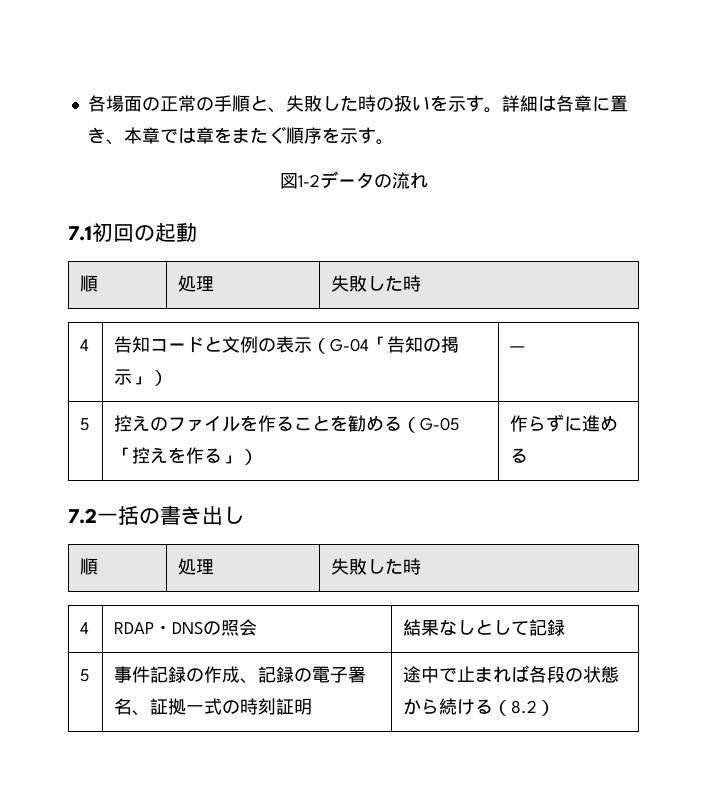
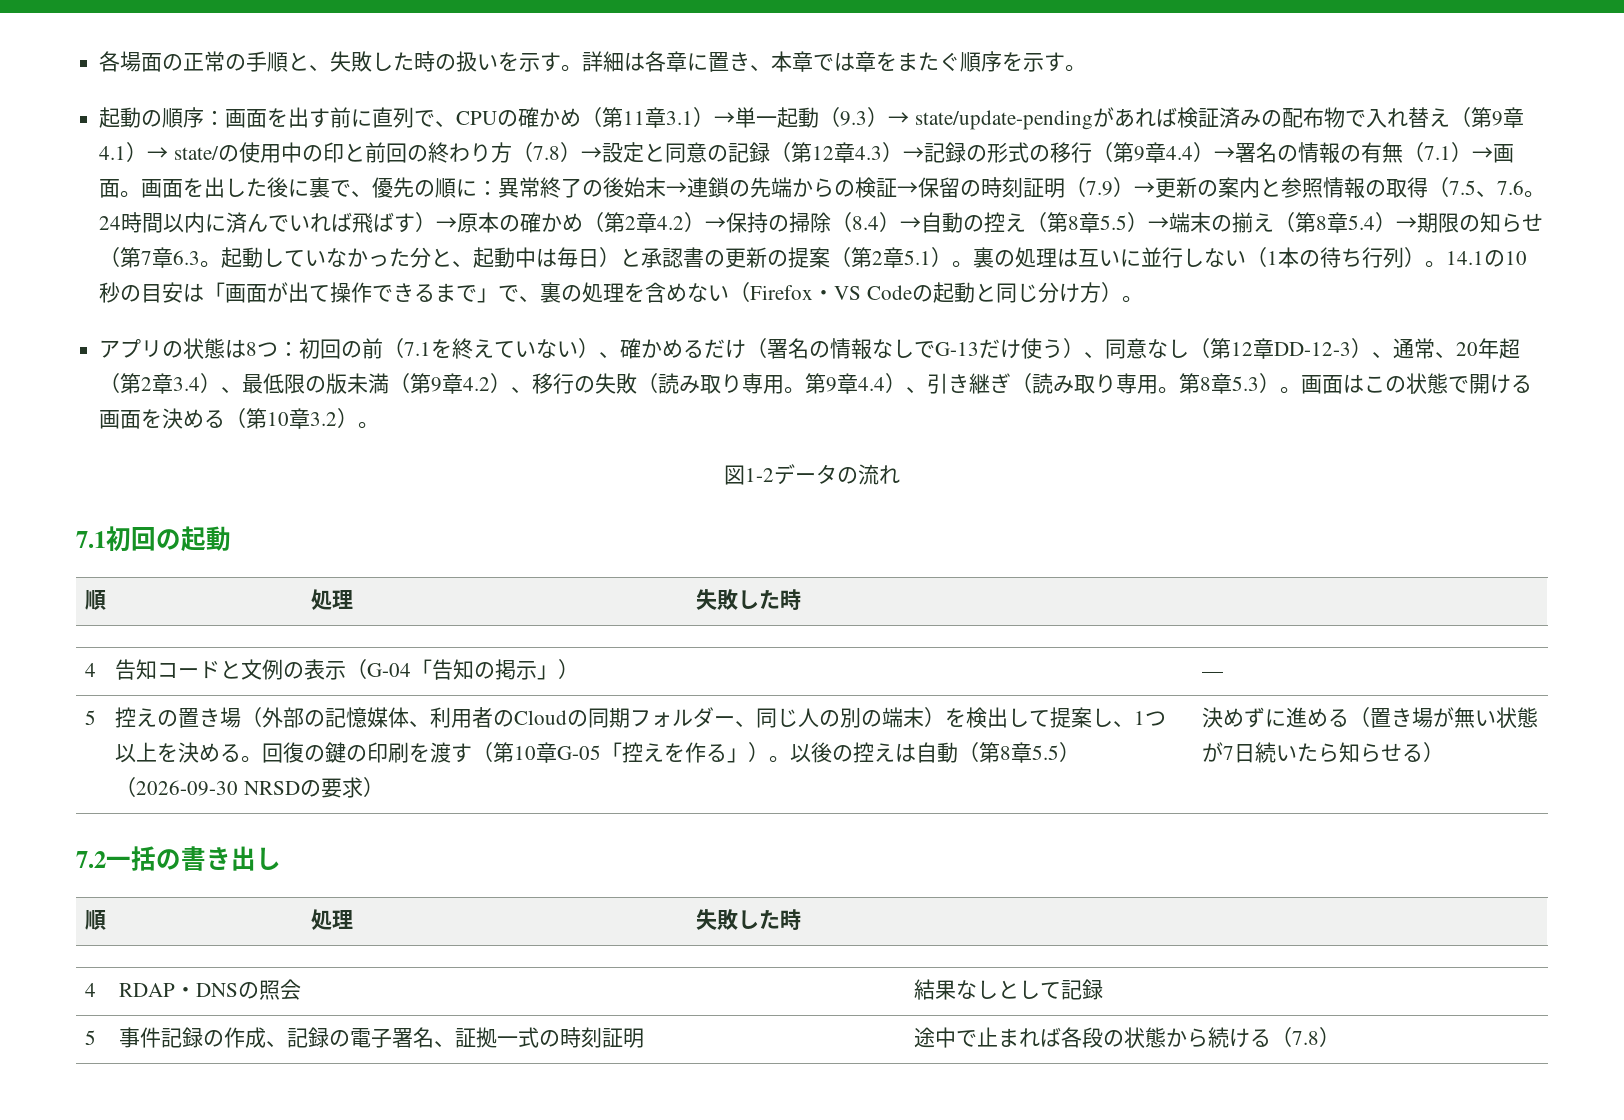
(394, 142) none -> [99,107,1524,130] [99,142,1514,164] [99,177,1546,199] [99,212,1544,233] [99,247,1528,268] [99,282,1143,303] [99,338,1521,360] [99,373,1533,394] [99,408,380,429] // 起動の順序：画面を出す前に直列で、CPUの確かめ（第11章3.1）→単一起動（9.3）→ state/update-pendingがあれば検証済みの配布物で入れ替え（第9章4.1）→ state/の使用中の印と前回の終わり方（7.8）→設定と同意の記録（第12章4.3）→記録の形式の移行（第9章4.4）→署名の情報の有無（7.1）→画面。画面を出した後に裏で、優先の順に：異常終了の後始末→連鎖の先端からの検証→保留の時刻証明（7.9）→更新の案内と参照情報の取得（7.5、7.6。24時間以内に済んでいれば飛ばす）→原本の確かめ（第2章4.2）→保持の掃除（8.4）→自動の控え（第8章5.5）→端末の揃え（第8章5.4）→期限の知らせ（第7章6.3。起動していなかった分と、起動中は毎日）と承認書の更新の提案（第2章5.1）。裏の処理は互いに並行しない（1本の待ち行列）。14.1の10秒の目安は「画面が出て操作できるまで」で、裏の処理を含めない（Firefox・VS Codeの起動と同じ分け方）。 // アプリの状態は8つ：初回の前（7.1を終えていない）、確かめるだけ（署名の情報なしでG-13だけ使う）、同意なし（第12章DD-12-3）、通常、20年超（第2章3.4）、最低限の版未満（第9章4.2）、移行の失敗（読み取り専用。第9章4.4）、引き継ぎ（読み取り専用。第8章5.3）。画面はこの状態で開ける画面を決める（第10章3.2）。
[168,415,421,433] ファイルを作ることを勧める（ -> [178,707,1167,728] [115,742,558,763] 置き場（外部の記憶媒体、利用者のCloudの同期フォルダー、同じ人の別の端末）を検出して提案し、1つ以上を決める。回復の鍵の印刷を渡す（第10章
[510,414,619,432] [510,448,529,463] | 作らずに進める -> [769,742,1081,763] [115,777,385,798] [1202,707,1539,728] [1202,742,1445,763] 。以後の控えは自動（第8章5.5）（2026-09-30 NRSDの要求） | 決めずに進める（置き場が無い状態が7日続いたら知らせる）
[511,700,538,714] 8.2 -> [1292,1031,1320,1045] 7.8

